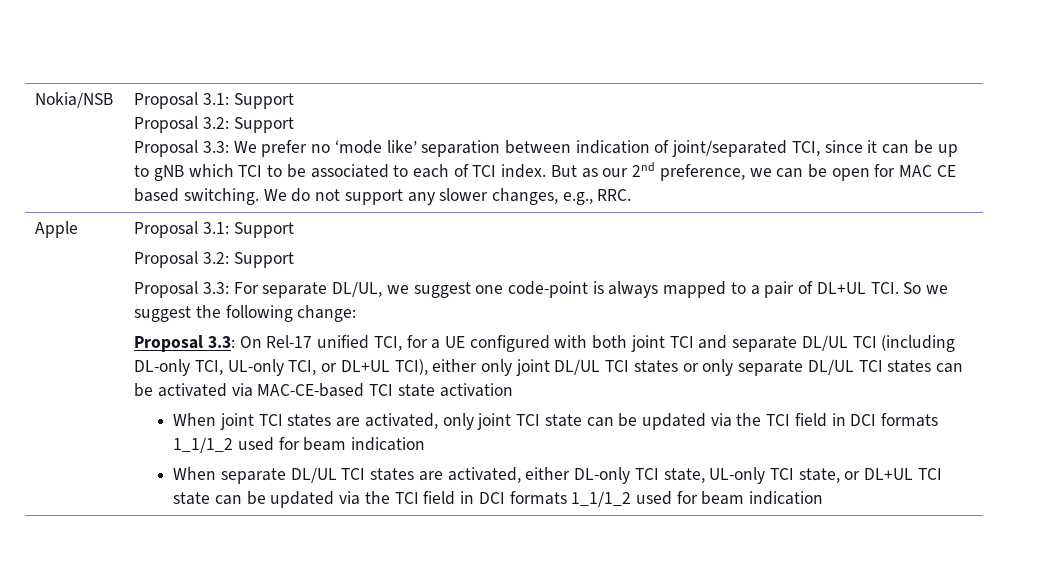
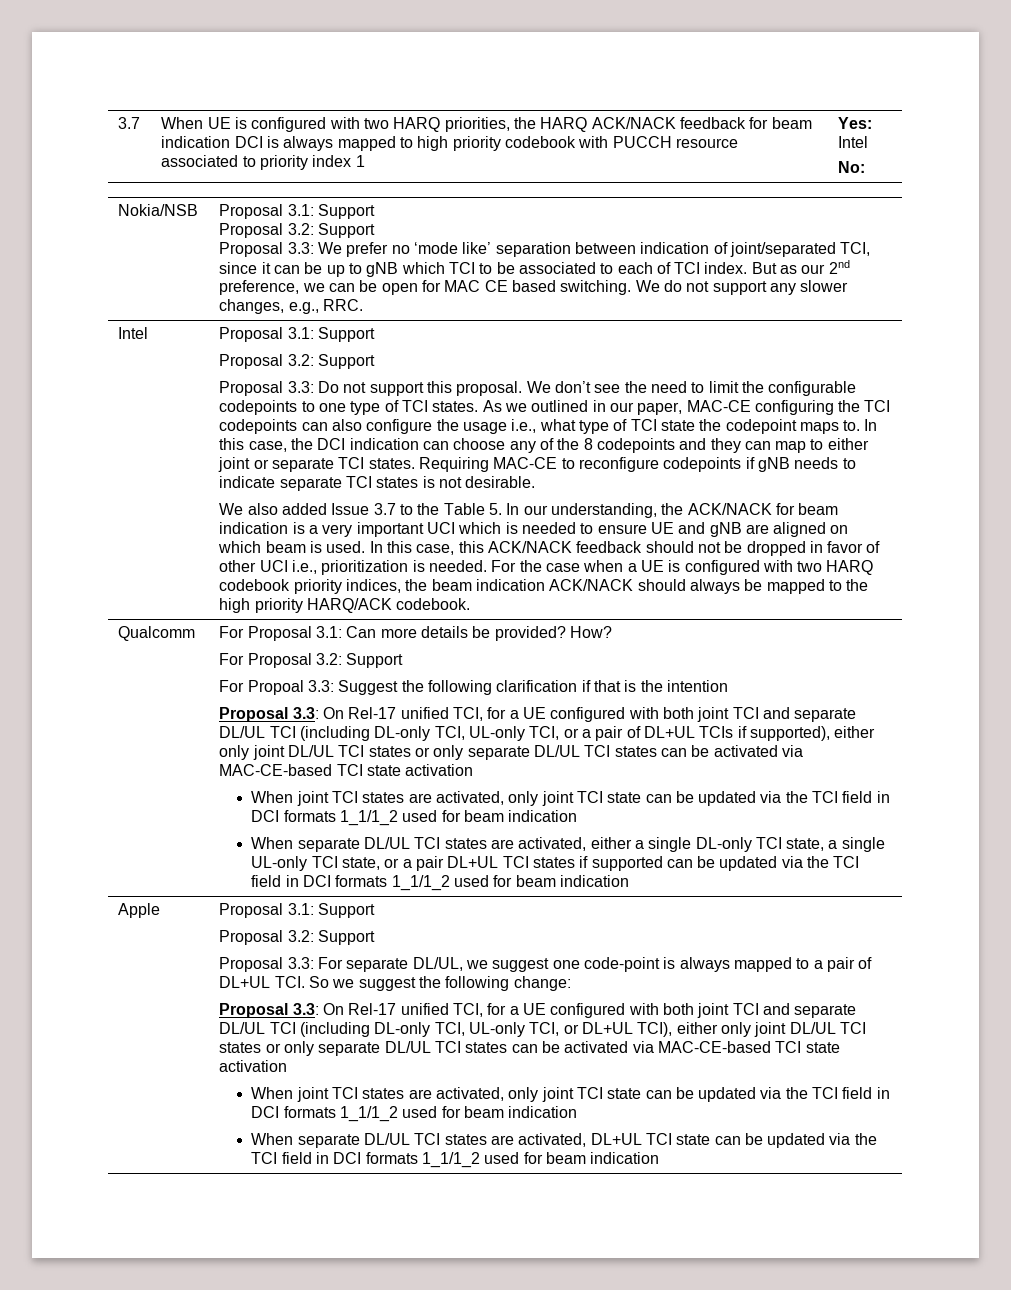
(35, 100) none -> [118,117,141,129] [161,117,812,132] [161,136,738,151] [161,155,365,170] [838,117,873,129] [838,136,869,148] [838,161,866,173] 3.7 | When UE is configured with two HARQ priorities, the HARQ ACK/NACK feedback for beam indication DCI is always mapped to high priority codebook with PUCCH resource associated to priority index 1 | Yes: Intel // No: //
(632, 195) none -> [118,327,149,339] [219,327,376,342] [219,354,376,369] [219,381,857,396] [219,400,891,415] [219,419,878,434] [219,438,869,453] [218,457,856,472] [219,476,536,491] [219,503,839,518] [219,522,849,537] [218,541,881,556] [219,560,874,575] [219,579,869,594] [219,598,471,613] [118,626,196,641] [219,626,612,641] [219,653,404,668] [219,680,728,695] [219,707,857,722] [219,726,876,741] [219,745,803,760] [219,764,474,776] [251,791,890,806] [251,810,578,826] [251,837,885,852] [251,856,860,871] [251,875,629,891] // Intel | Proposal 3.1: Support // Proposal 3.2: Support // Proposal 3.3: Do not support this proposal. We don’t see the need to limit the configurable codepoints to one type of TCI states. As we outlined in our paper, MAC-CE configuring the TCI codepoints can also configure the usage i.e., what type of TCI state the codepoint maps to. In this case, the DCI indication can choose any of the 8 codepoints and they can map to either joint or separate TCI states. Requiring MAC-CE to reconfigure codepoints if gNB needs to indicate separate TCI states is not desirable. // We also added Issue 3.7 to the Table 5. In our understanding, the ACK/NACK for beam indication is a very important UCI which is needed to ensure UE and gNB are aligned on which beam is used. In this case, this ACK/NACK feedback should not be dropped in favor of other UCI i.e., prioritization is needed. For the case when a UE is configured with two HARQ codebook priority indices, the beam indication ACK/NACK should always be mapped to the high priority HARQ/ACK codebook. // Qualcomm | For Proposal 3.1: Can more details be provided? How? // For Proposal 3.2: Support // For Propoal 3.3: Suggest the following clarification if that is the intention // Proposal 3.3: On Rel-17 unified TCI, for a UE configured with both joint TCI and separate DL/UL TCI (including DL-only TCI, UL-only TCI, or a pair of DL+UL TCIs if supported), either only joint DL/UL TCI states or only separate DL/UL TCI states can be activated via MAC-CE-based TCI state activation // When joint TCI states are activated, only joint TCI state can be updated via the TCI field in DCI formats 1_1/1_2 used for beam indication // When separate DL/UL TCI states are activated, either a single DL-only TCI state, a single UL-only TCI state, or a pair DL+UL TCI states if supported can be updated via the TCI field in DCI formats 1_1/1_2 used for beam indication
[525,467,861,484] either DL-only TCI state, UL-only TCI state, or -> (587, 1140) none

